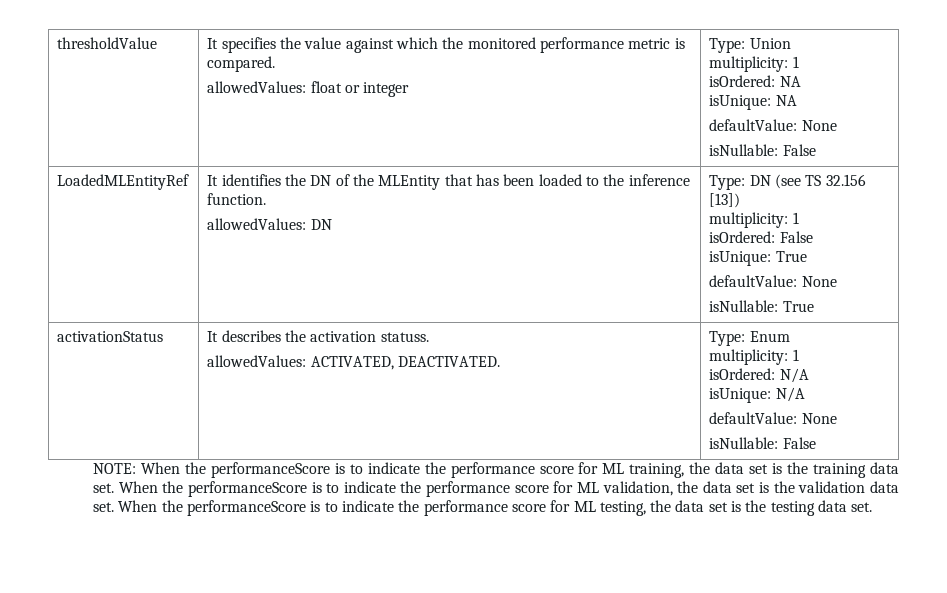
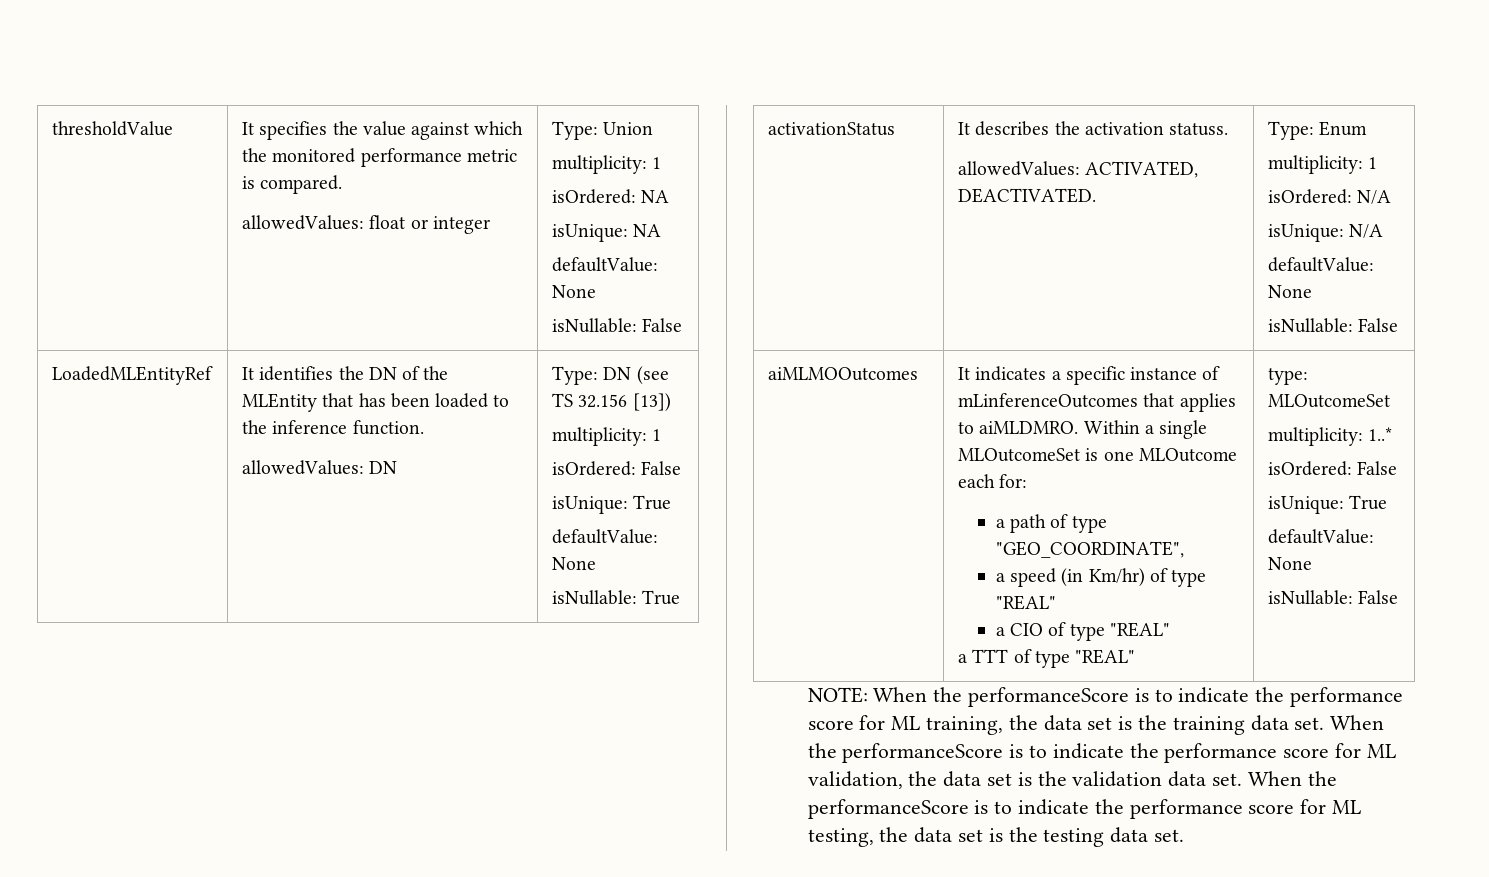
(816, 443) none -> [768,367,919,381] [958,366,1221,385] [958,393,1236,412] [958,420,1208,439] [958,448,1237,462] [958,474,1028,488] [995,514,1107,533] [995,541,1184,558] [995,568,1207,587] [995,595,1056,610] [995,622,1171,641] [958,649,1136,668] [1268,368,1309,385] [1268,394,1391,408] [1268,427,1393,446] [1268,461,1398,476] [1268,495,1388,514] [1268,529,1375,544] [1268,557,1313,570] [1268,590,1399,605] // aiMLMOOutcomes | It indicates a specific instance of mLinferenceOutcomes that applies to aiMLDMRO. Within a single MLOutcomeSet is one MLOutcome each for: // a path of type "GEO_COORDINATE", // a speed (in Km/hr) of type "REAL" // a CIO of type "REAL" // a TTT of type "REAL" | type: MLOutcomeSet // multiplicity: 1..* // isOrdered: False // isUnique: True // defaultValue: None // isNullable: False

